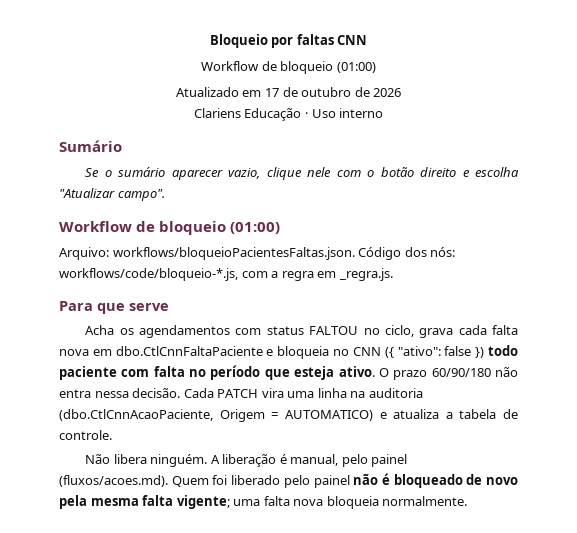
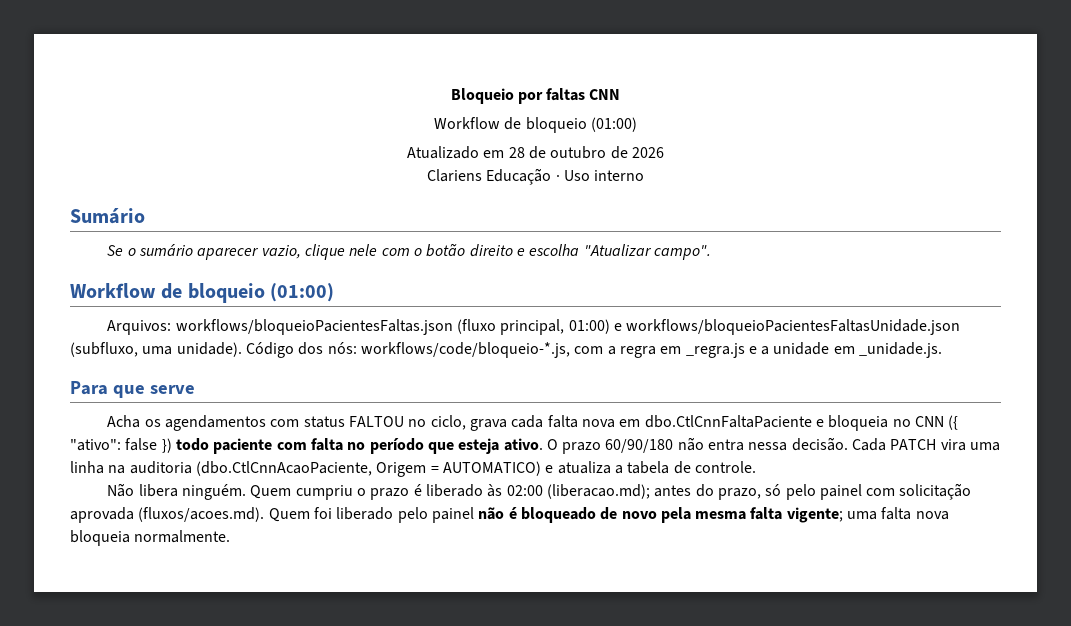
[264,88,279,97] 17 -> [508,147,525,158] 28
[59,247,355,260] Arquivo: workflows/bloqueioPacientesFaltas.json. -> [107,319,961,335] [70,342,242,357] Arquivos: workflows/bloqueioPacientesFaltas.json (fluxo principal, 01:00) e workflows/bloqueioPacientesFaltasUnidade.json (subfluxo, uma unidade).
[338,268,393,281] _regra.js. -> [685,342,943,358] _regra.js e a unidade em _unidade.js.
[210,454,408,467] A liberação é manual, pelo painel -> [250,483,972,500] [70,507,134,523] Quem cumpriu o prazo é liberado às 02:00 (liberacao.md); antes do prazo, só pelo painel com solicitação aprovada

